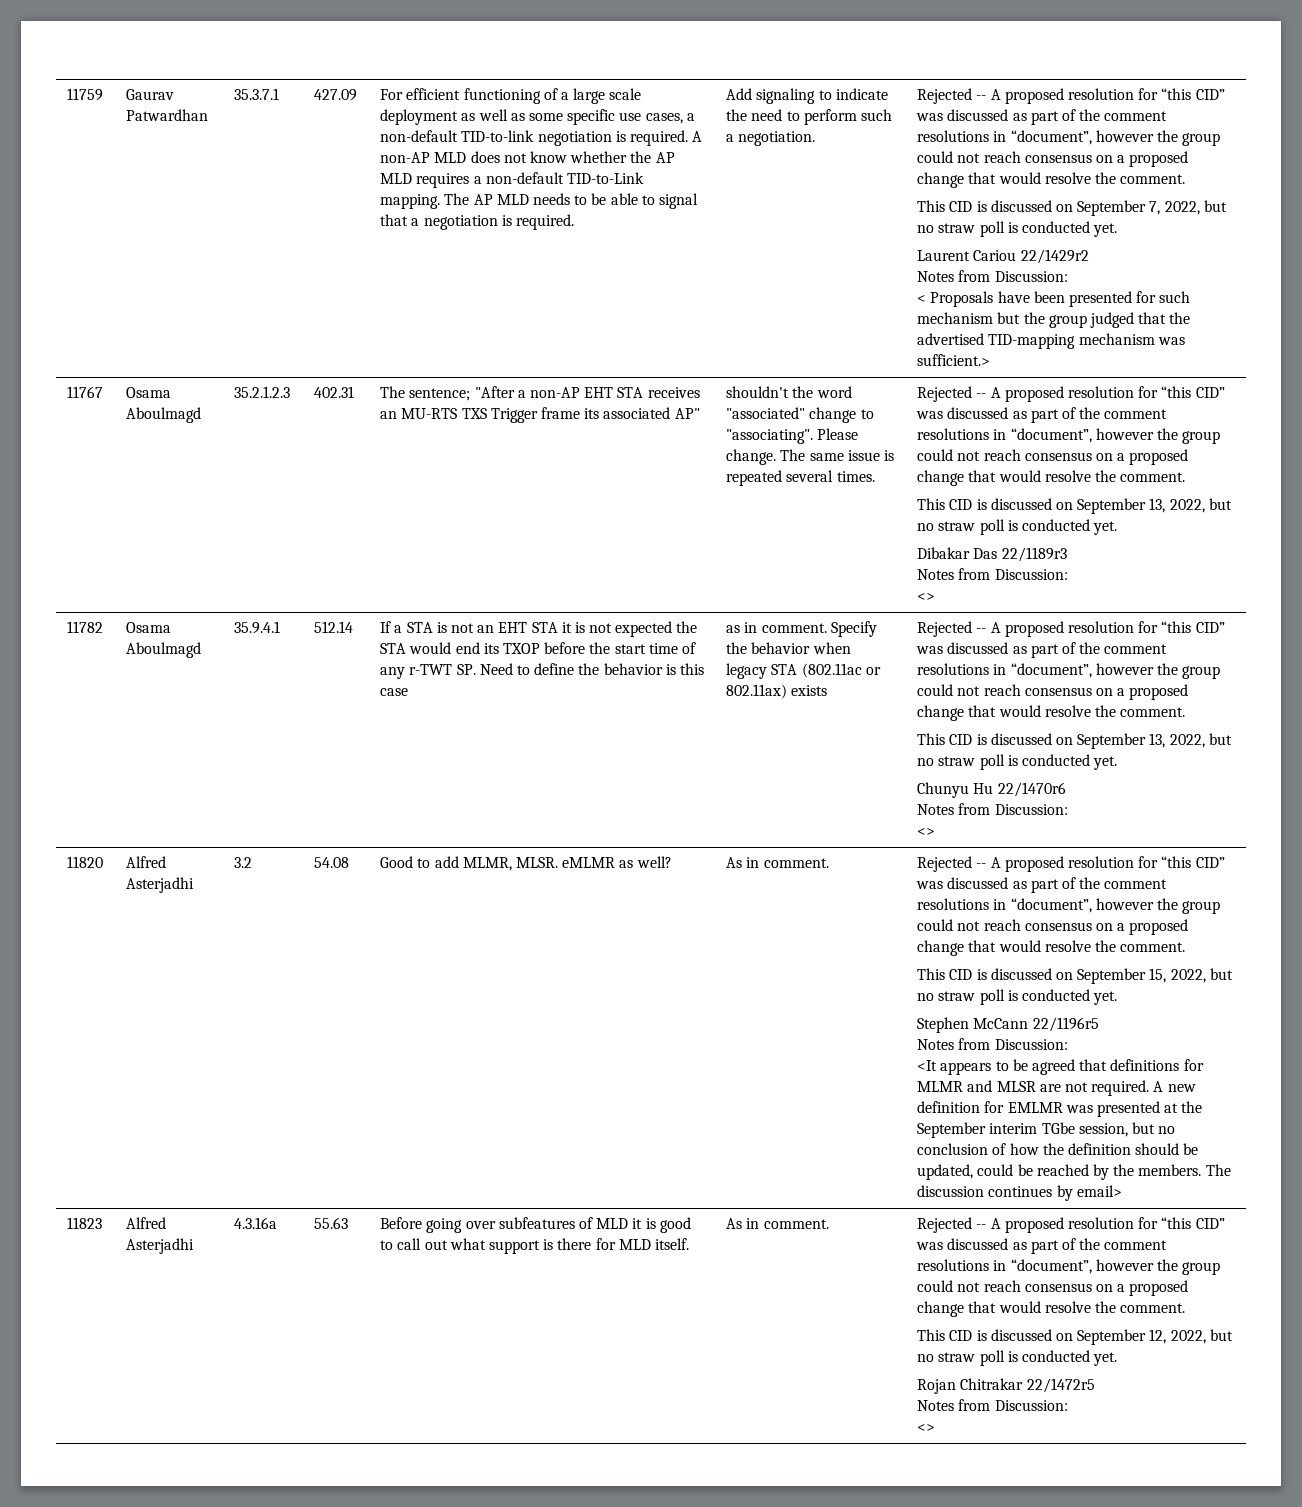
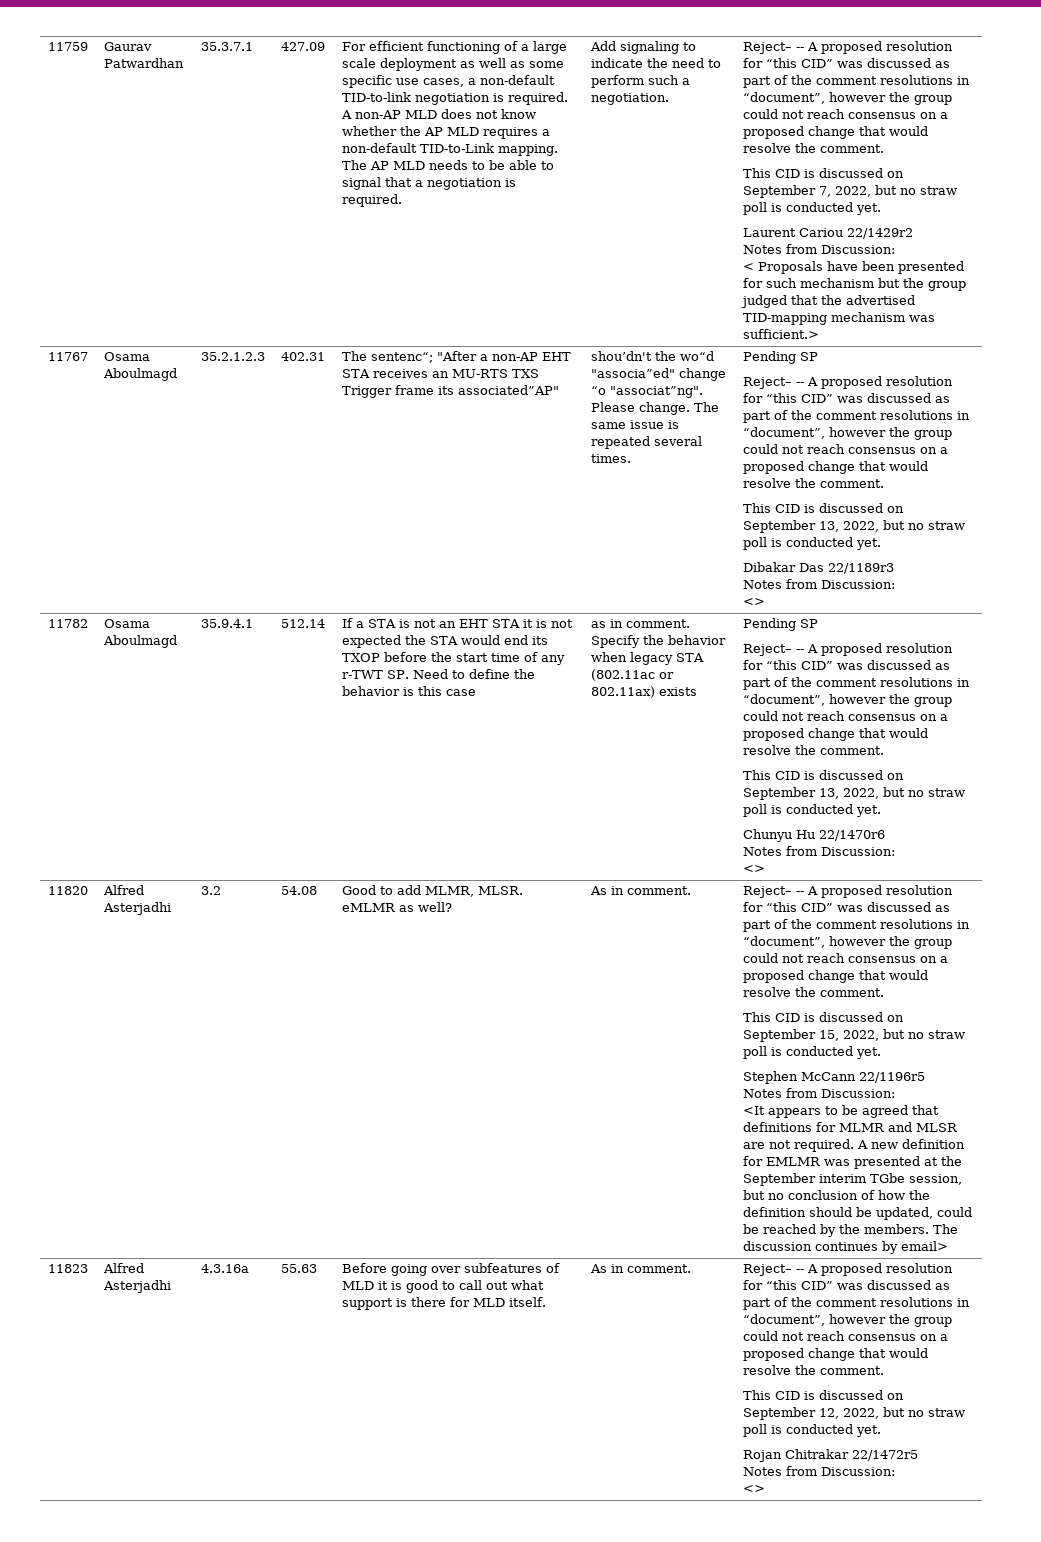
[917,88,973,104] Rejected -> [742,42,792,54] Reject–
[409,388,471,401] sentence; -> [370,352,433,363] sentenc“;
[603,407,700,419] [726,386,852,398] [726,407,874,423] [726,429,814,444] associated AP" | shouldn't the word "associated" change to "associating". -> [457,385,559,395] [590,351,714,361] [590,368,726,381] [590,386,703,398] associated”AP" | shou’dn't the wo“d "associa”ed" change “o "associat”ng".
[917,386,973,402] Rejected -> [742,351,818,364] [742,377,792,389] Pending SP // Reject–
[917,621,973,637] Rejected -> [742,618,818,631] [742,644,792,656] Pending SP // Reject–
[917,856,973,872] Rejected -> [742,886,792,898] Reject–
[917,1217,973,1233] Rejected -> [742,1264,792,1276] Reject–

